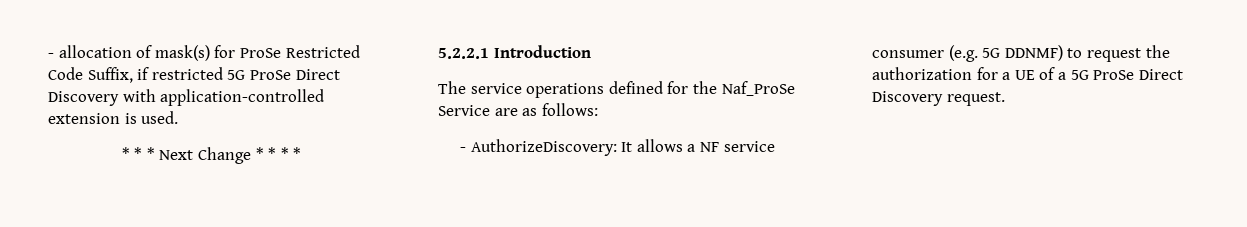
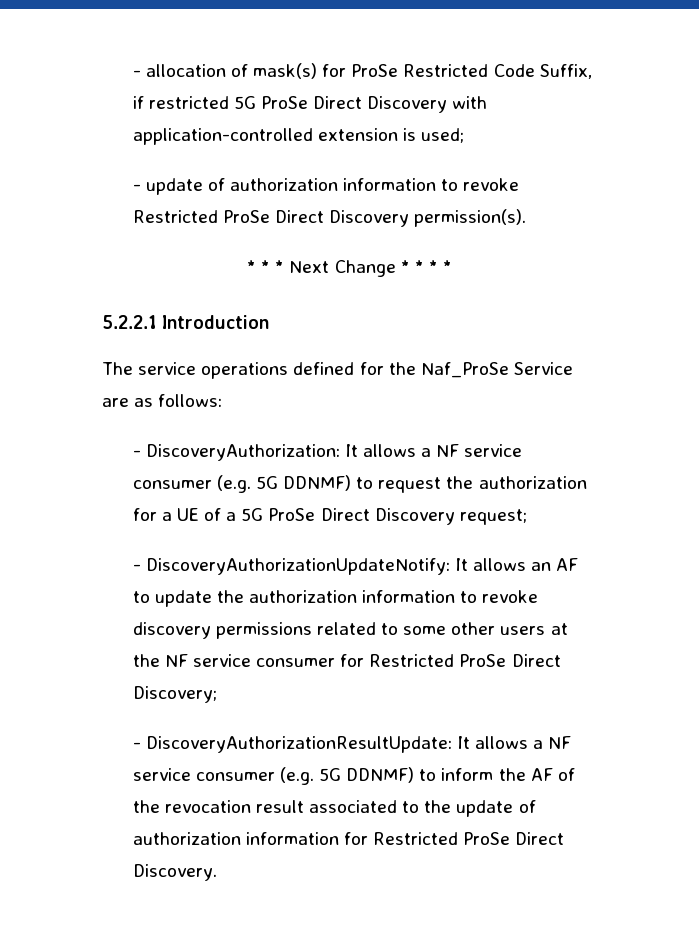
[141,111,179,124] used. -> [421,128,465,143] [132,178,520,195] [132,209,527,227] used; // - update of authorization information to revoke Restricted ProSe Direct Discovery permission(s).
[470,139,617,156] AuthorizeDiscovery: -> [145,444,340,461] DiscoveryAuthorization:
[946,92,1005,106] request. -> [459,509,527,525] [132,558,579,575] [132,590,539,607] [132,622,568,639] [132,654,561,667] [132,686,217,703] [132,736,572,753] [132,767,575,785] [132,800,536,817] [132,832,565,845] [132,864,217,881] request; // - DiscoveryAuthorizationUpdateNotify: It allows an AF to update the authorization information to revoke discovery permissions related to some other users at the NF service consumer for Restricted ProSe Direct Discovery; // - DiscoveryAuthorizationResultUpdate: It allows a NF service consumer (e.g. 5G DDNMF) to inform the AF of the revocation result associated to the update of authorization information for Restricted ProSe Direct Discovery.

